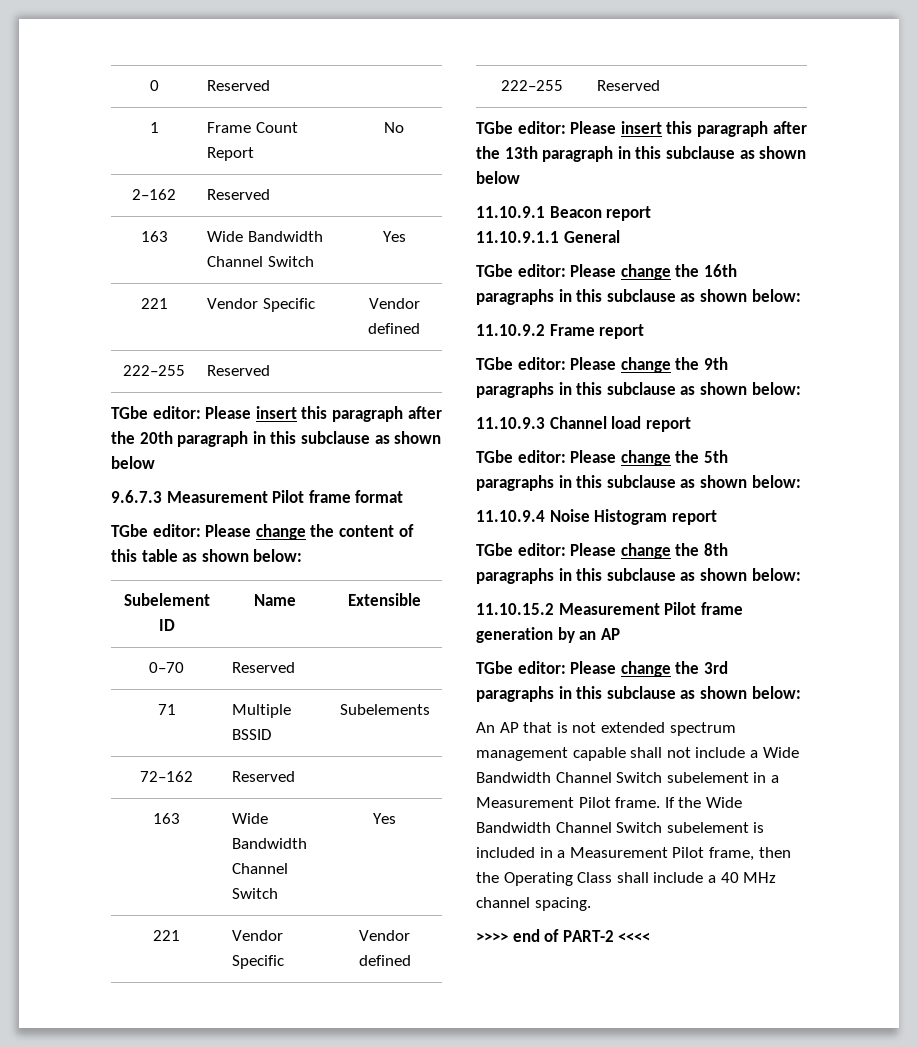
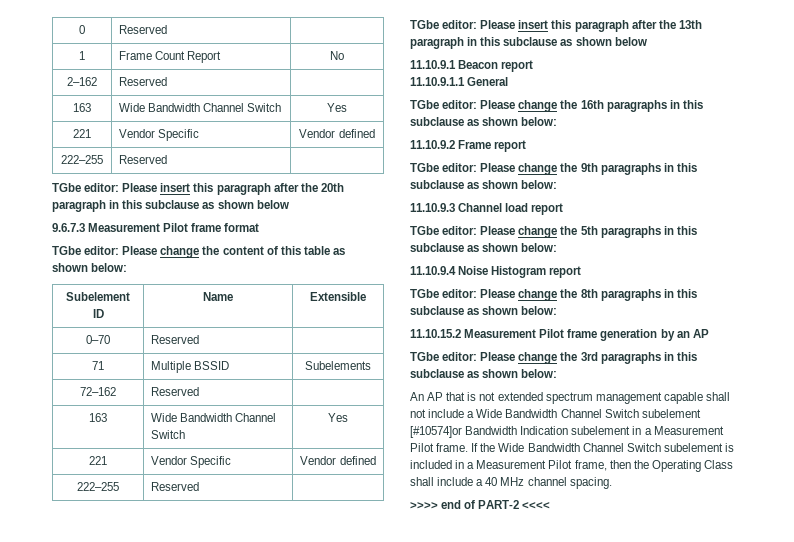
(749, 777) none -> [410,426,631,438] [#10574]or Bandwidth Indication subelement

